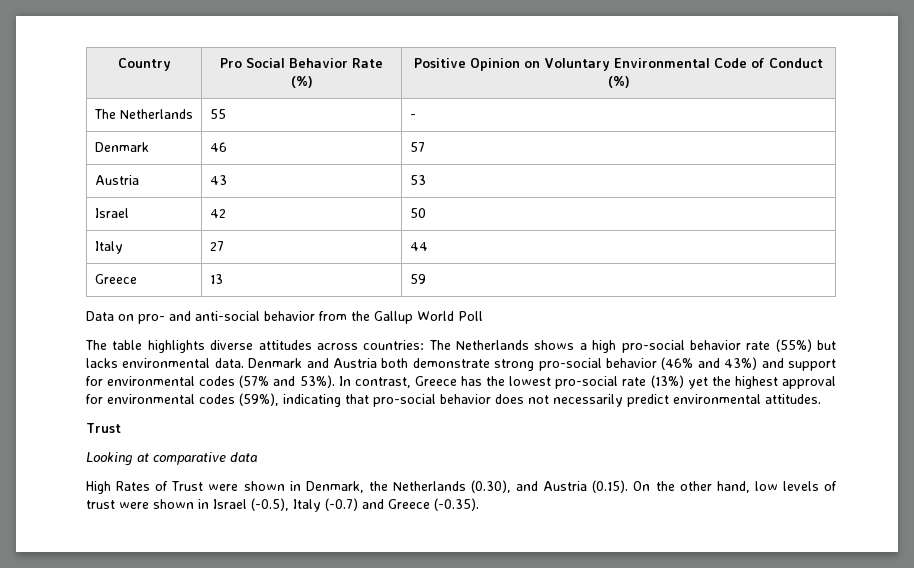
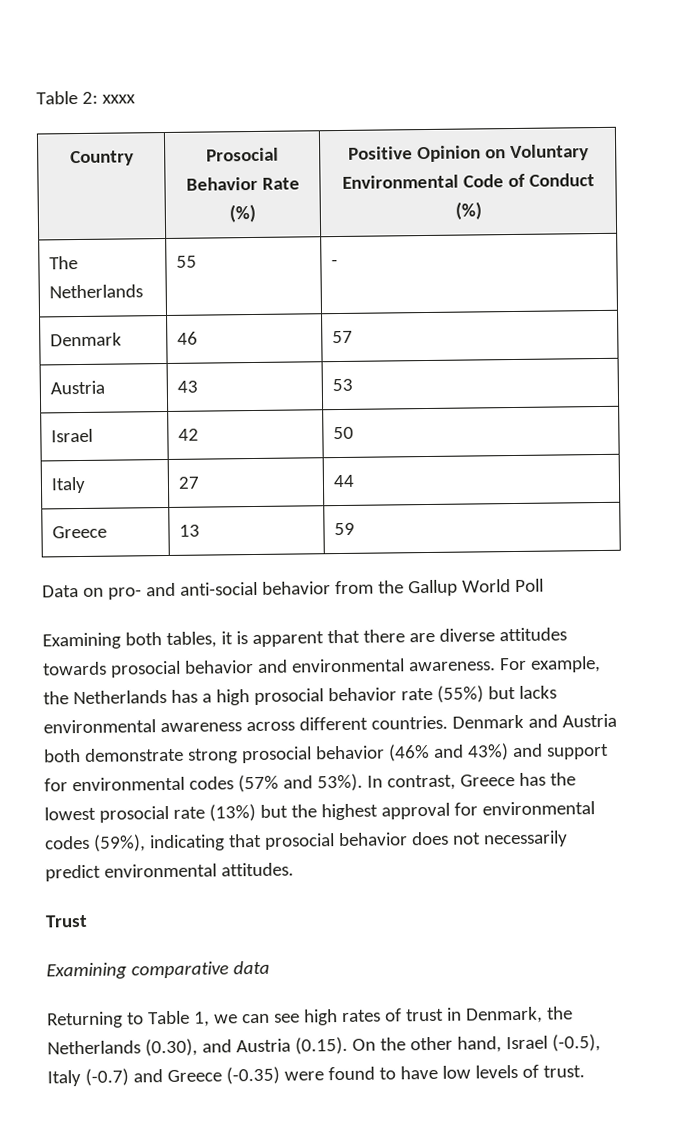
(117, 64) none -> [36,91,136,105] Table 2: xxxx //
[220,58,285,68] Pro Social -> [206,147,279,162] Prosocial
[85,340,575,353] The table highlights diverse attitudes across countries: The Netherlands shows -> [42,627,567,650] [43,656,601,678] [43,689,198,705] Examining both tables, it is apparent that there are diverse attitudes towards prosocial behavior and environmental awareness. For example, the Netherlands has
[621,340,685,353] pro-social -> [253,688,324,706] prosocial
[214,358,244,368] data. -> [159,715,448,733] awareness across different countries.
[538,358,602,371] pro-social -> [240,746,312,764] prosocial
[555,376,619,389] pro-social -> [98,806,169,823] prosocial
[687,377,708,389] yet -> [259,804,288,818] but
[373,394,436,407] pro-social -> [264,833,335,850] prosocial
[86,452,149,466] Looking at -> [46,962,127,980] Examining
[86,481,285,494] High Rates of Trust were shown -> [47,1008,444,1029] Returning to Table 1, we can see high rates of trust
[754,481,838,491] [86,499,209,509] low levels of trust were shown in -> (502, 1044) none
[434,498,479,511] (-0.35). -> [225,1064,585,1085] (-0.35) were found to have low levels of trust.

